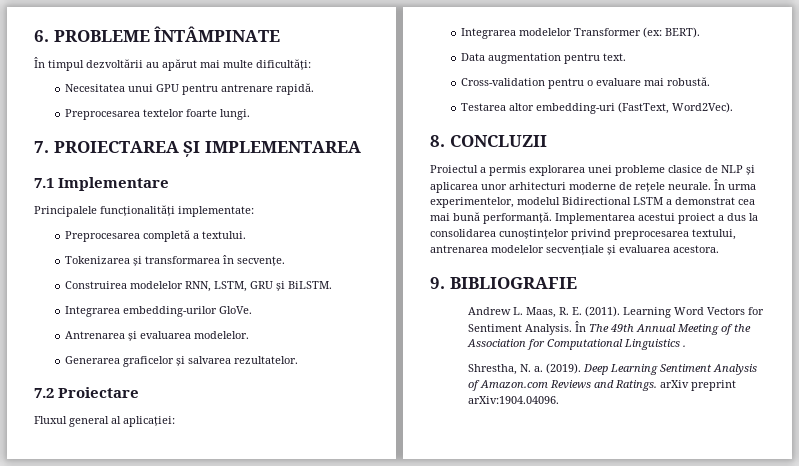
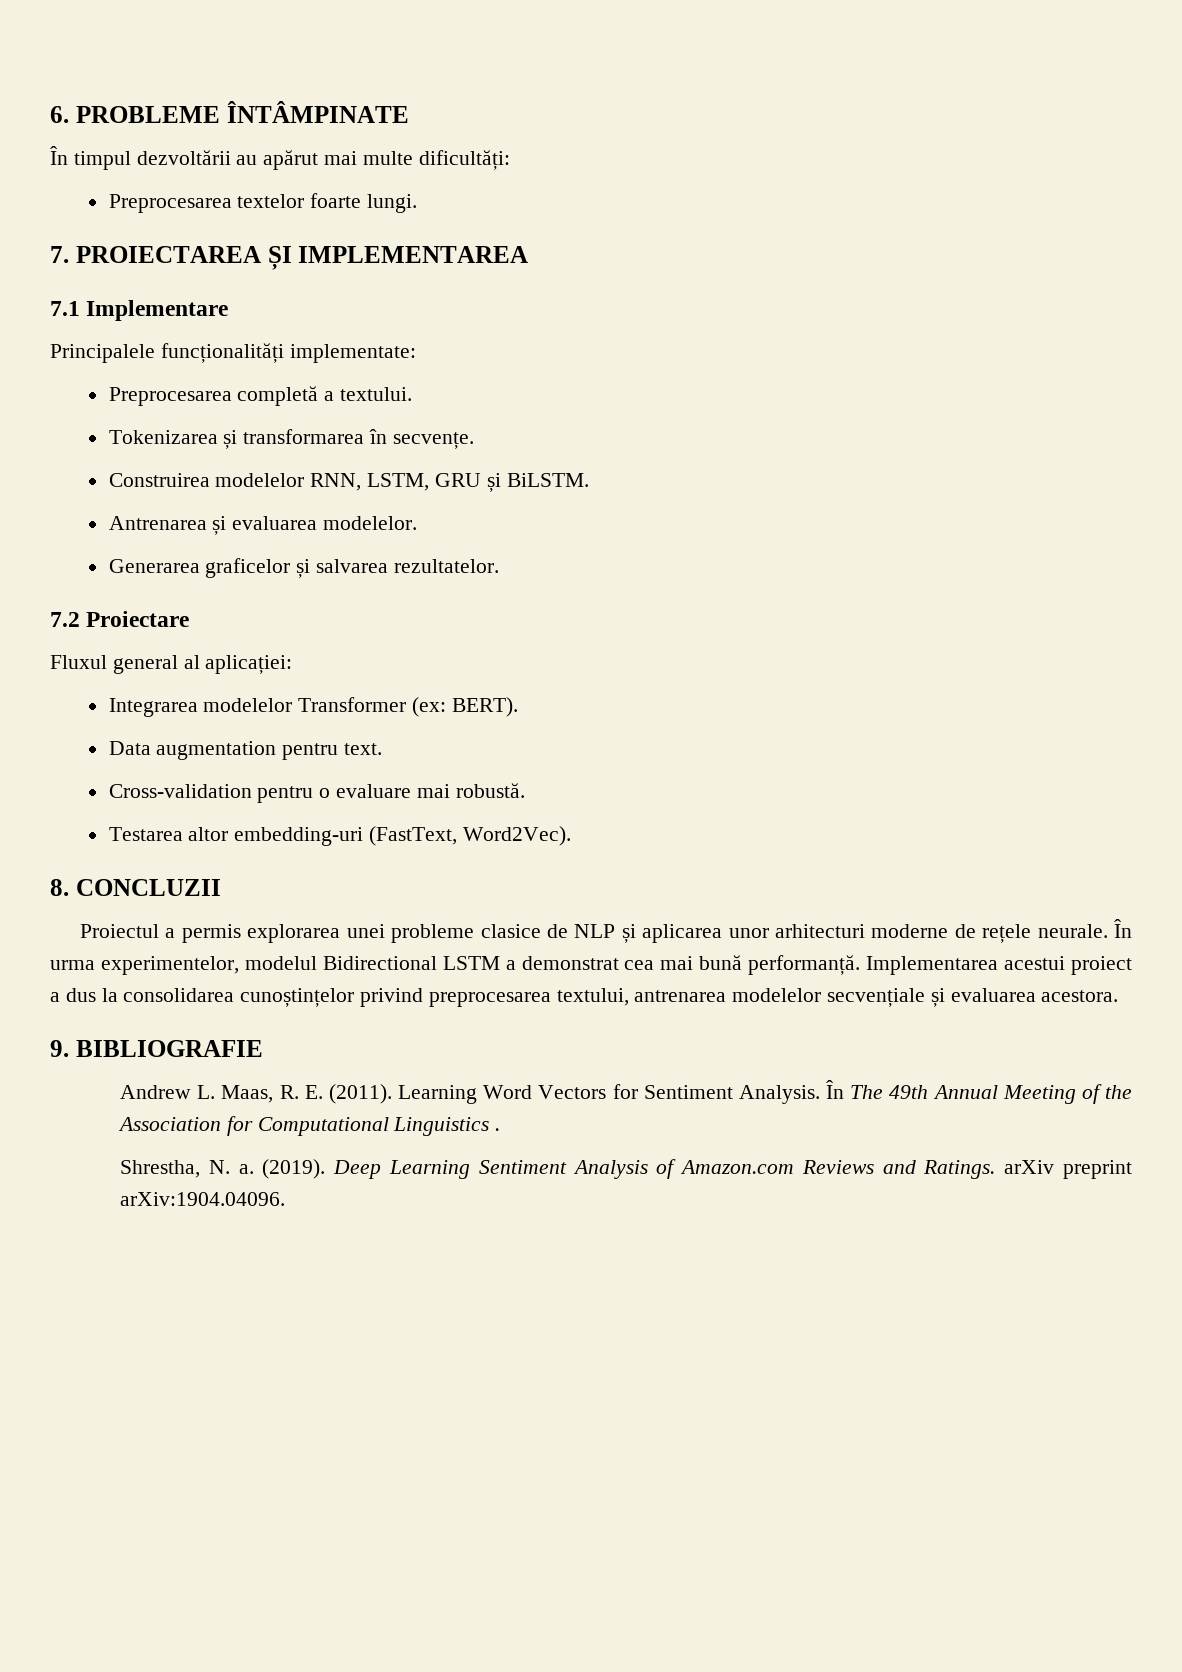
[64,83,314,95] // Necesitatea unui GPU pentru antrenare rapidă. -> (510, 160) none
[64,306,252,317] // Integrarea embedding-urilor GloVe. -> (589, 480) none

